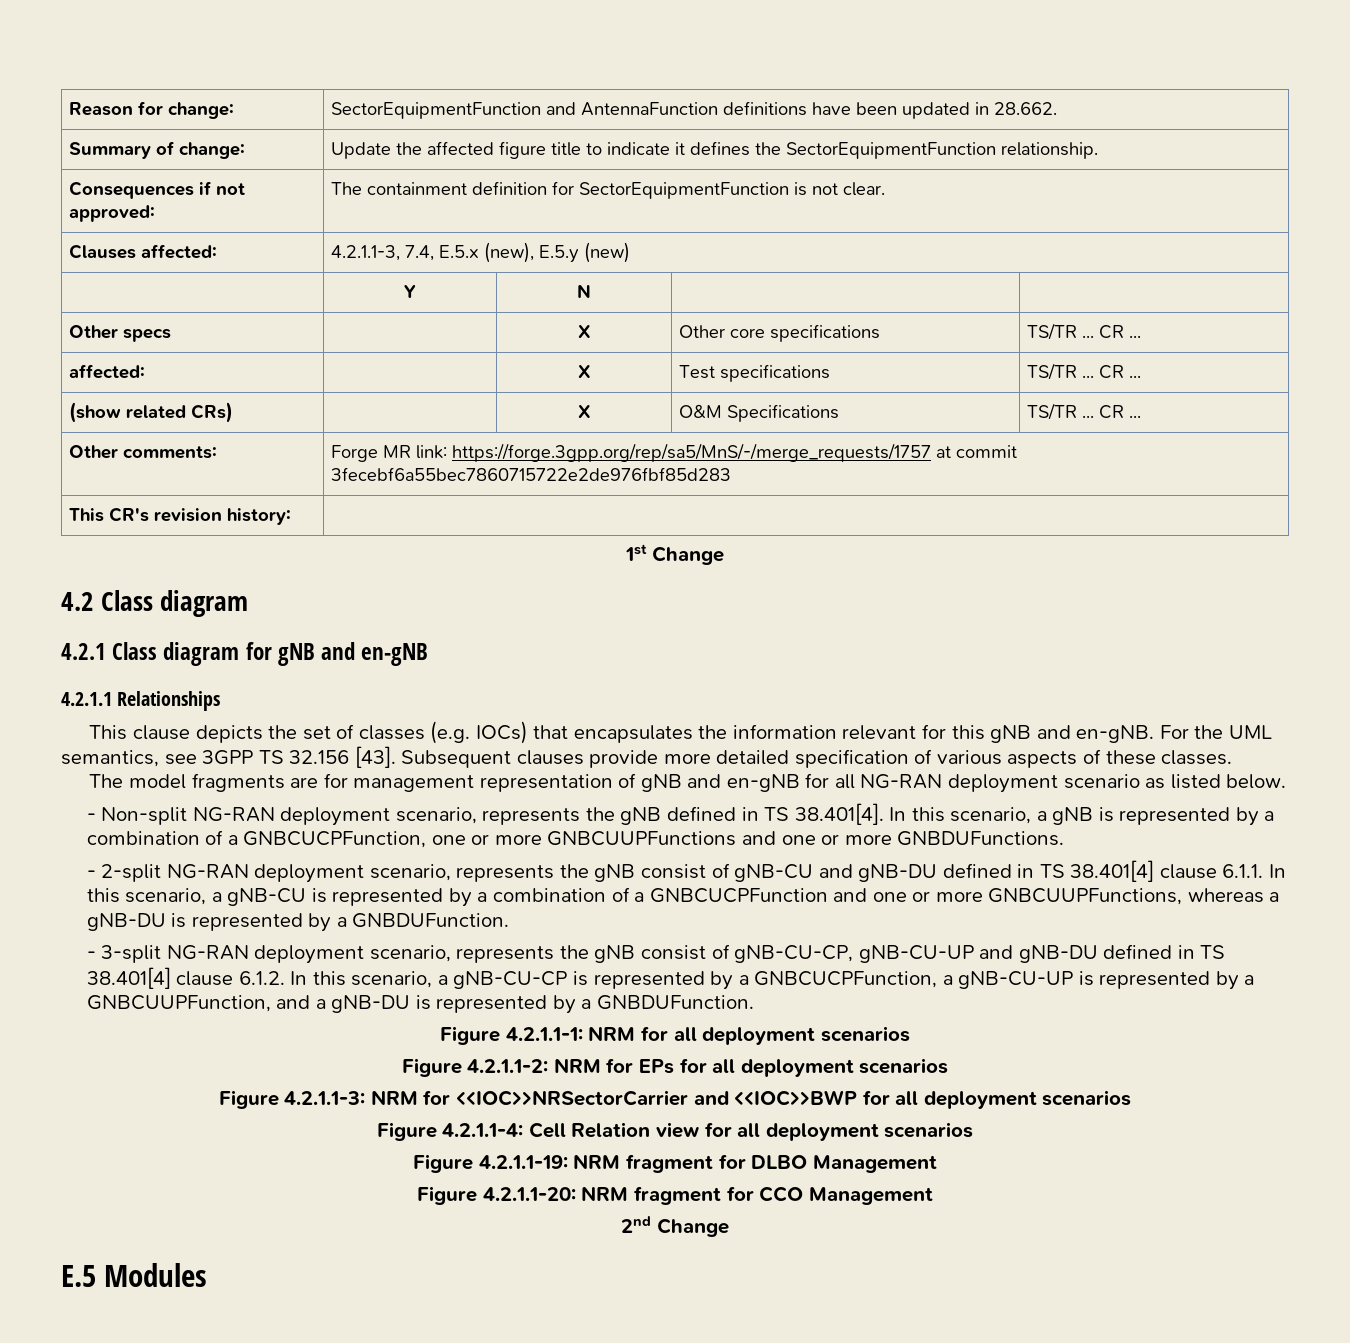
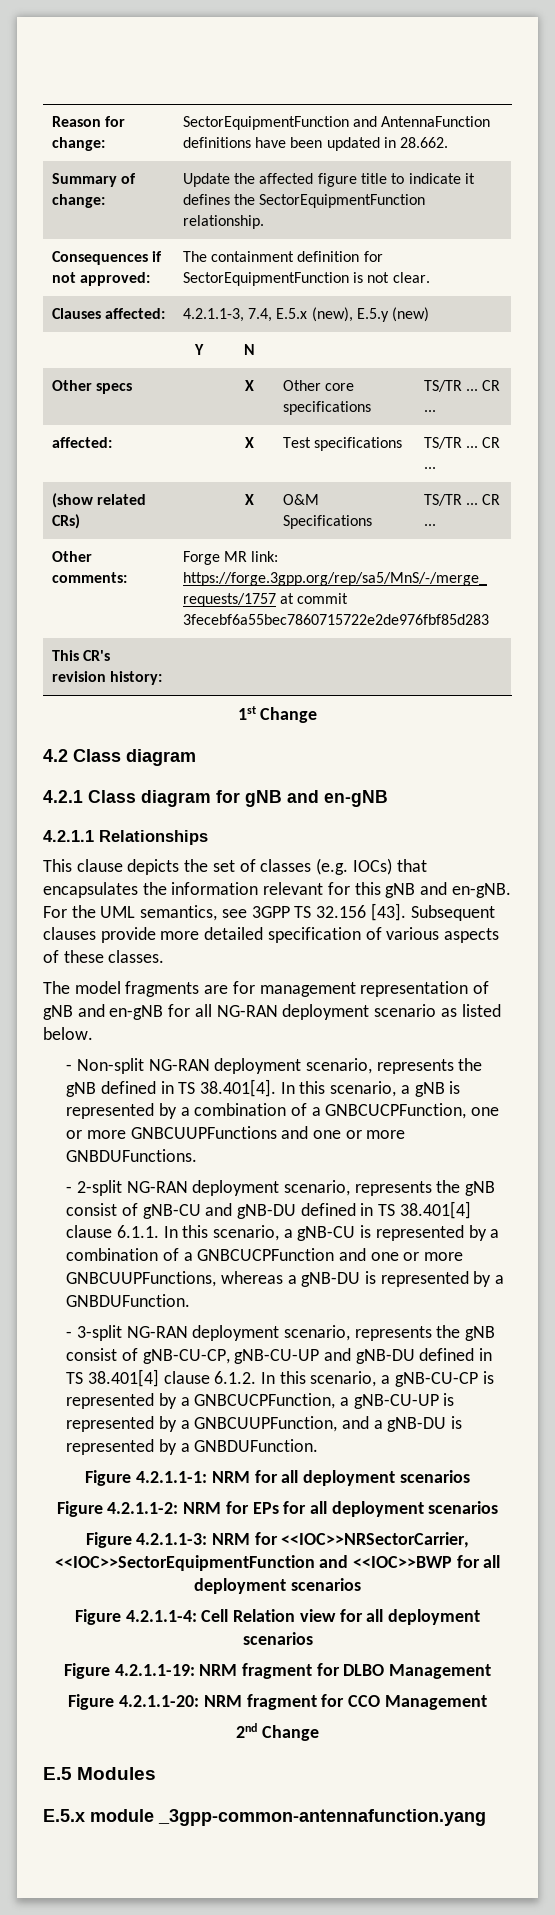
[455,1090,688,1106] <<IOC>>NRSectorCarrier -> [281,1532,470,1548] [54,1555,315,1571] <<IOC>>NRSectorCarrier, <<IOC>>SectorEquipmentFunction
(208, 1275) none -> [43,1809,486,1826] // E.5.x module _3gpp-common-antennafunction.yang

